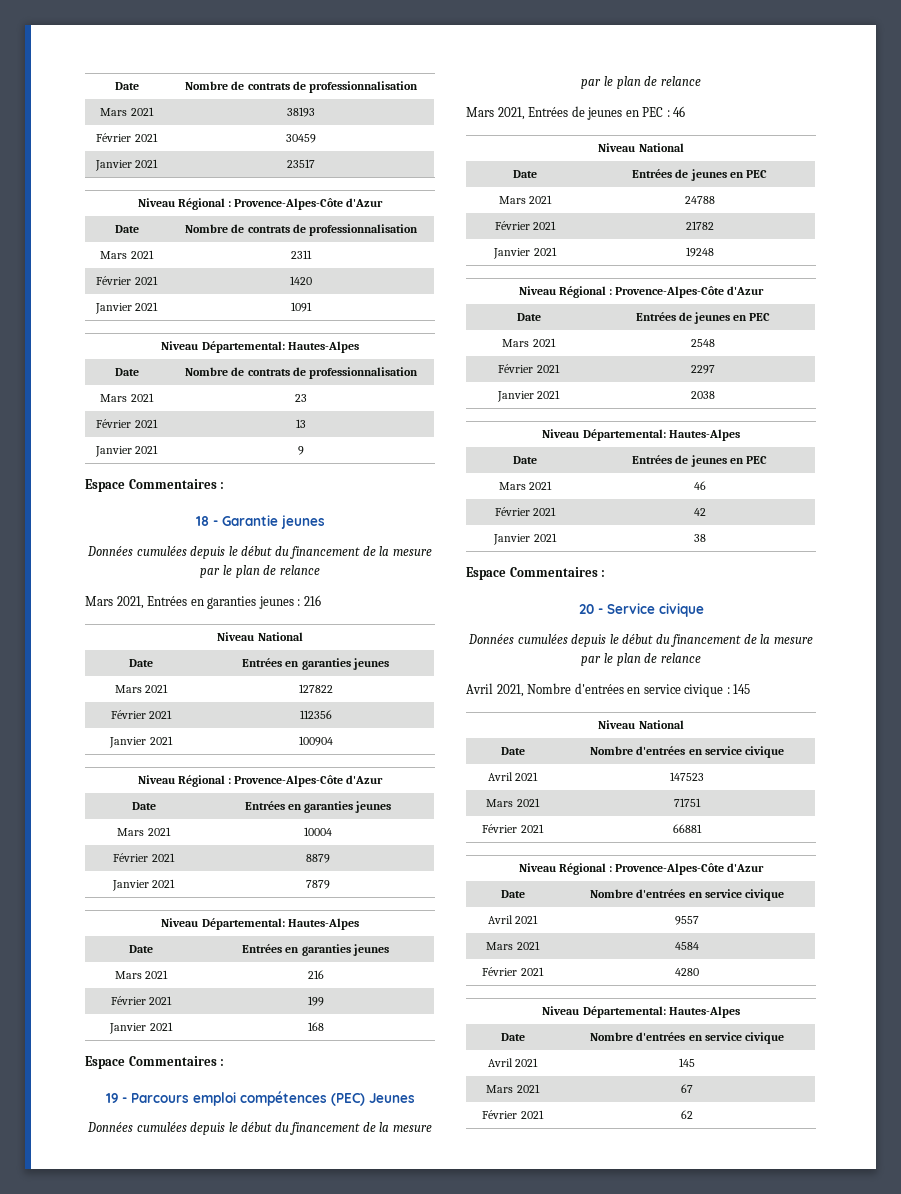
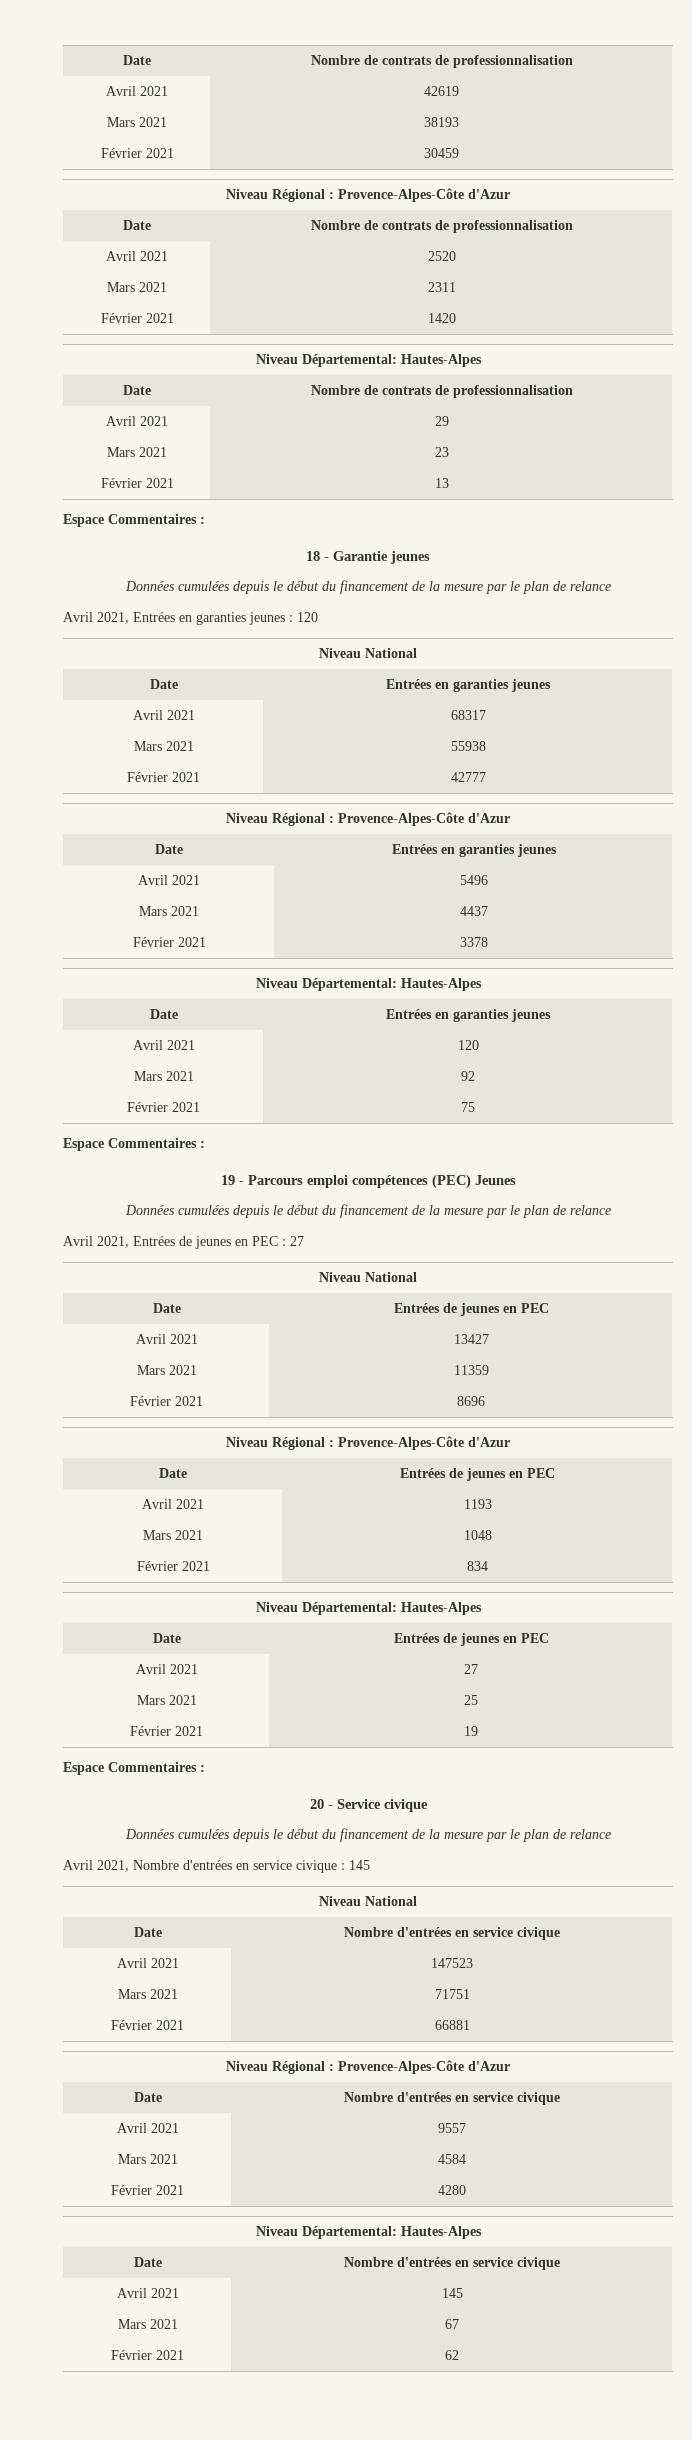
[114,82,139,90] [185,81,418,93] Date | Nombre de contrats de professionnalisation -> [123,55,151,65] [310,55,573,68] [106,86,168,96] [424,86,459,96] Date | Nombre de contrats de professionnalisation // Avril 2021 | 42619
[94,159,159,171] [287,159,315,168] // Janvier 2021 | 23517 -> (459, 153) none
(418, 230) none -> [106,251,168,261] [427,251,456,261] // Avril 2021 | 2520
[94,302,159,314] [291,302,312,312] // Janvier 2021 | 1091 -> (456, 318) none
(418, 373) none -> [106,416,168,426] [434,416,449,426] // Avril 2021 | 29
[94,445,159,457] [298,446,304,455] // Janvier 2021 | 9 -> (449, 483) none
[85,596,113,606] Mars -> [63,612,93,622] Avril
[303,595,321,606] 216 -> [297,612,318,622] 120
[114,684,169,693] [298,684,333,693] [110,710,173,719] [299,710,332,719] [109,736,173,748] [298,736,333,746] // Mars 2021 | 127822 // Février 2021 | 112356 // Janvier 2021 | 100904 -> [132,710,195,720] [450,710,486,720] [133,741,194,751] [450,741,486,751] [127,772,200,782] [450,772,486,782] // Avril 2021 | 68317 // Mars 2021 | 55938 // Février 2021 | 42777
[117,827,171,836] [304,827,332,836] [113,853,175,862] [306,854,330,863] [111,879,176,891] [306,880,330,889] // Mars 2021 | 10004 // Février 2021 | 8879 // Janvier 2021 | 7879 -> [138,875,200,885] [459,875,488,885] [139,906,199,916] [459,906,488,916] [132,937,206,947] [459,937,488,947] // Avril 2021 | 5496 // Mars 2021 | 4437 // Février 2021 | 3378
[114,970,169,979] [307,970,324,979] [110,996,173,1005] [307,996,324,1006] [109,1022,173,1034] [307,1022,324,1031] // Mars 2021 | 216 // Février 2021 | 199 // Janvier 2021 | 168 -> [132,1040,195,1050] [457,1040,479,1050] [133,1071,194,1081] [461,1071,475,1081] [127,1102,200,1112] [461,1102,475,1112] // Avril 2021 | 120 // Mars 2021 | 92 // Février 2021 | 75
[466,107,494,117] Mars -> [63,1236,93,1246] Avril
[673,106,686,117] 46 -> [290,1236,304,1246] 27
[498,195,553,204] [684,196,715,204] [494,221,557,230] [685,221,714,230] [493,247,557,259] [685,247,714,257] // Mars 2021 | 24788 // Février 2021 | 21782 // Janvier 2021 | 19248 -> [135,1334,198,1344] [453,1334,489,1344] [136,1365,197,1375] [453,1365,489,1375] [130,1396,203,1406] [457,1396,485,1406] // Avril 2021 | 13427 // Mars 2021 | 11359 // Février 2021 | 8696
[502,338,556,347] [691,339,715,347] [498,364,560,373] [691,365,715,374] [496,390,561,402] [691,391,715,399] // Mars 2021 | 2548 // Février 2021 | 2297 // Janvier 2021 | 2038 -> [142,1499,204,1509] [463,1499,492,1509] [143,1530,203,1540] [463,1530,492,1540] [136,1561,210,1571] [467,1561,488,1571] // Avril 2021 | 1193 // Mars 2021 | 1048 // Février 2021 | 834
[498,481,553,490] [693,481,706,490] [494,507,557,516] [693,508,706,516] [493,533,557,545] [693,534,706,542] // Mars 2021 | 46 // Février 2021 | 42 // Janvier 2021 | 38 -> [135,1664,198,1674] [464,1664,478,1674] [136,1695,197,1705] [464,1695,478,1705] [130,1726,203,1736] [464,1726,478,1736] // Avril 2021 | 27 // Mars 2021 | 25 // Février 2021 | 19

